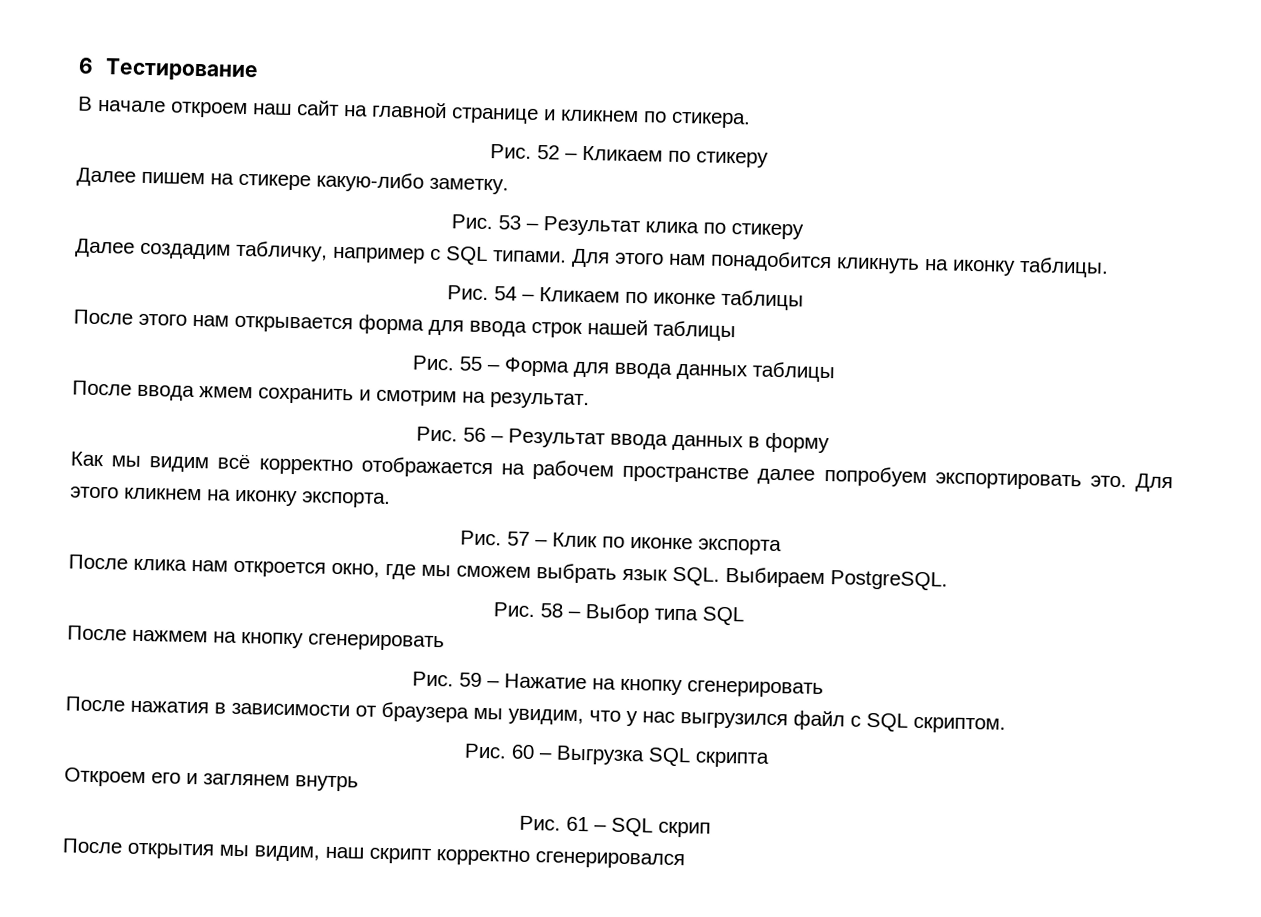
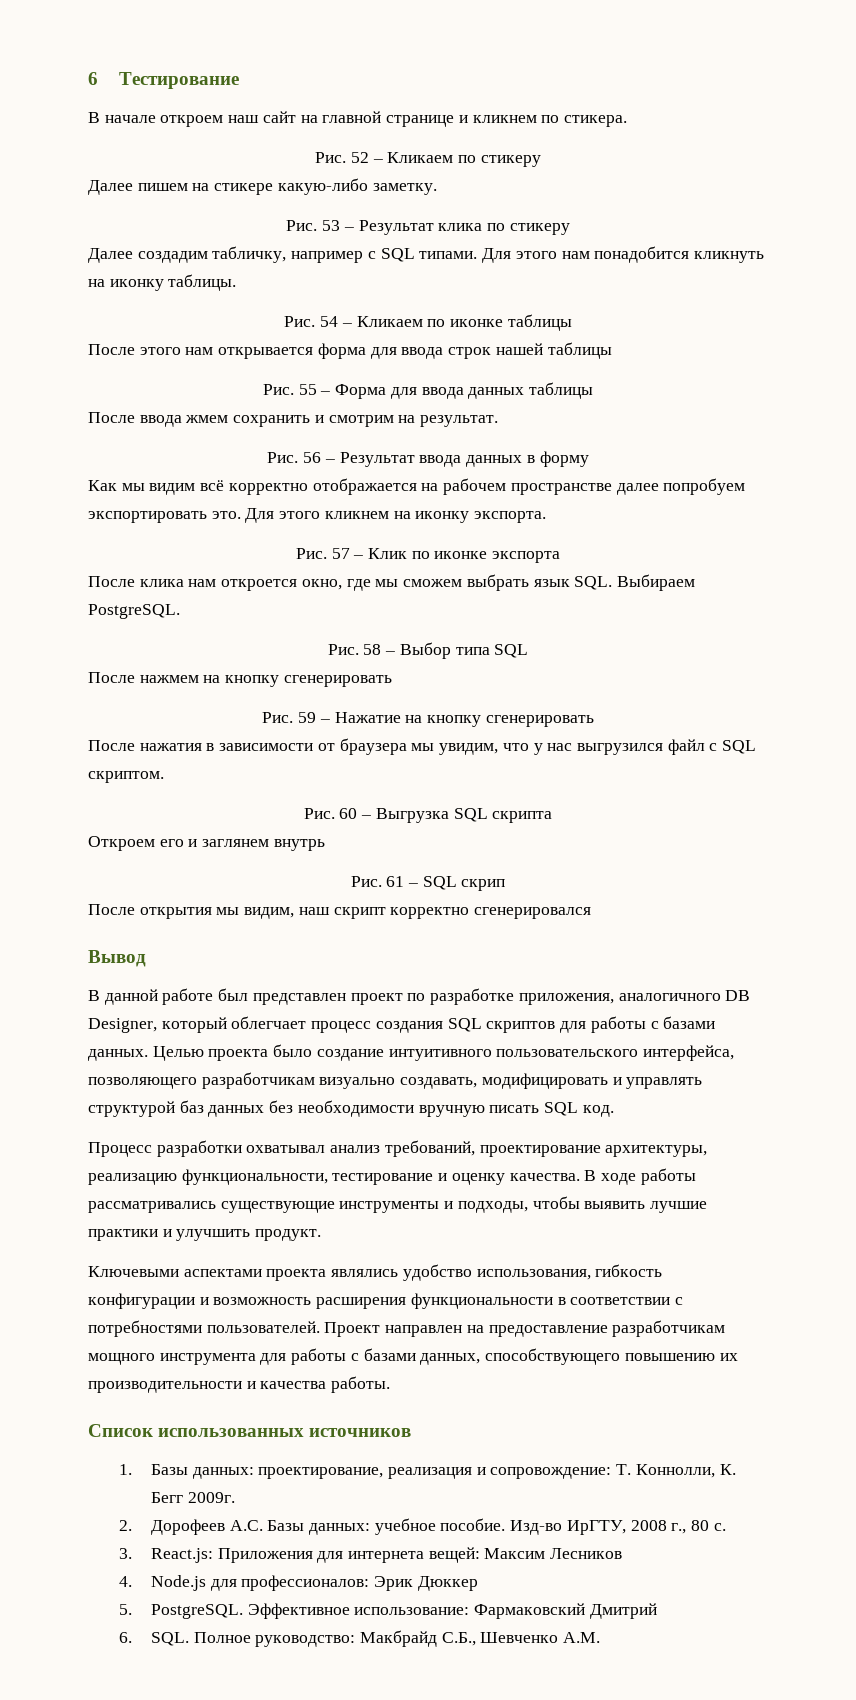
(685, 860) none -> [88,950,146,967] [88,988,751,1005] [88,1016,716,1033] [88,1044,735,1061] [88,1072,703,1089] [88,1100,614,1117] [88,1140,708,1157] [88,1168,696,1185] [88,1196,708,1213] [88,1229,322,1241] [88,1264,663,1281] [88,1293,684,1309] [88,1320,726,1337] [88,1348,738,1365] [88,1376,391,1393] [88,1424,412,1437] [119,1464,736,1479] [150,1492,235,1503] [119,1518,726,1535] [119,1547,623,1563] [119,1575,478,1591] [119,1603,657,1619] [119,1630,601,1647] // Вывод // В данной работе был представлен проект по разработке приложения, аналогичного DB Designer, который облегчает процесс создания SQL скриптов для работы с базами данных. Целью проекта было создание интуитивного пользовательского интерфейса, позволяющего разработчикам визуально создавать, модифицировать и управлять структурой баз данных без необходимости вручную писать SQL код. // Процесс разработки охватывал анализ требований, проектирование архитектуры, реализацию функциональности, тестирование и оценку качества. В ходе работы рассматривались существующие инструменты и подходы, чтобы выявить лучшие практики и улучшить продукт. // Ключевыми аспектами проекта являлись удобство использования, гибкость конфигурации и возможность расширения функциональности в соответствии с потребностями пользователей. Проект направлен на предоставление разработчикам мощного инструмента для работы с базами данных, способствующего повышению их производительности и качества работы. // Список использованных источников // 1. Базы данных: проектирование, реализация и сопровождение: Т. Коннолли, К. Бегг 2009г. // 2. Дорофеев А.С. Базы данных: учебное пособие. Изд-во ИрГТУ, 2008 г., 80 с. // 3. React.js: Приложения для интернета вещей: Максим Лесников // 4. Node.js для профессионалов: Эрик Дюккер // 5. PostgreSQL. Эффективное использование: Фармаковский Дмитрий // 6. SQL. Полное руководство: Макбрайд С.Б., Шевченко А.М.

